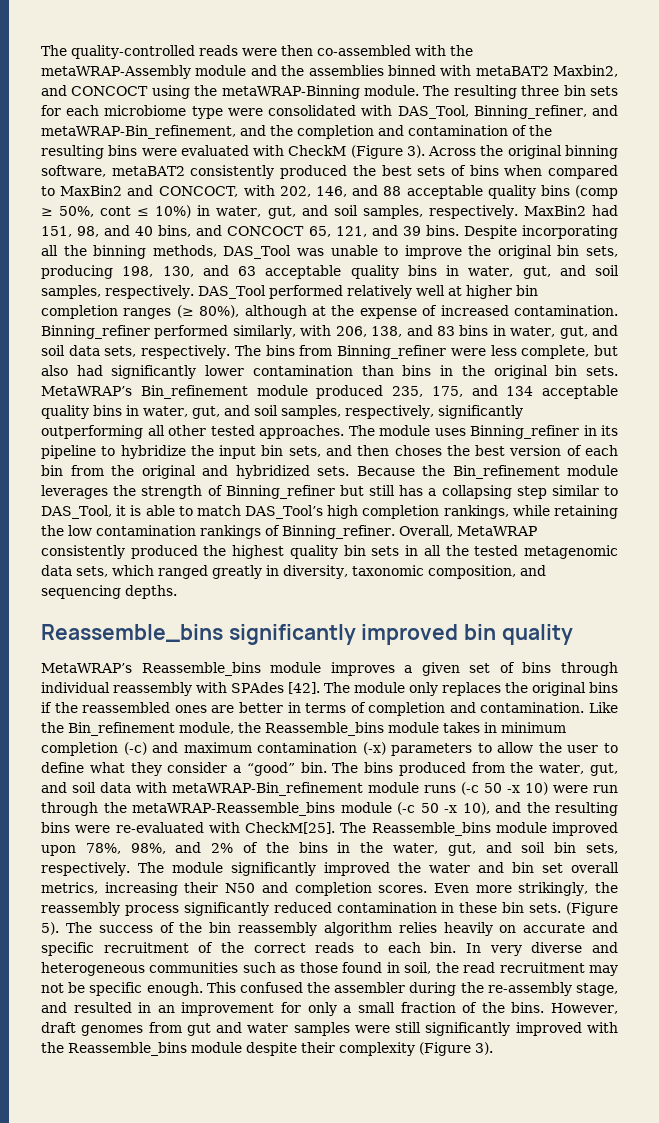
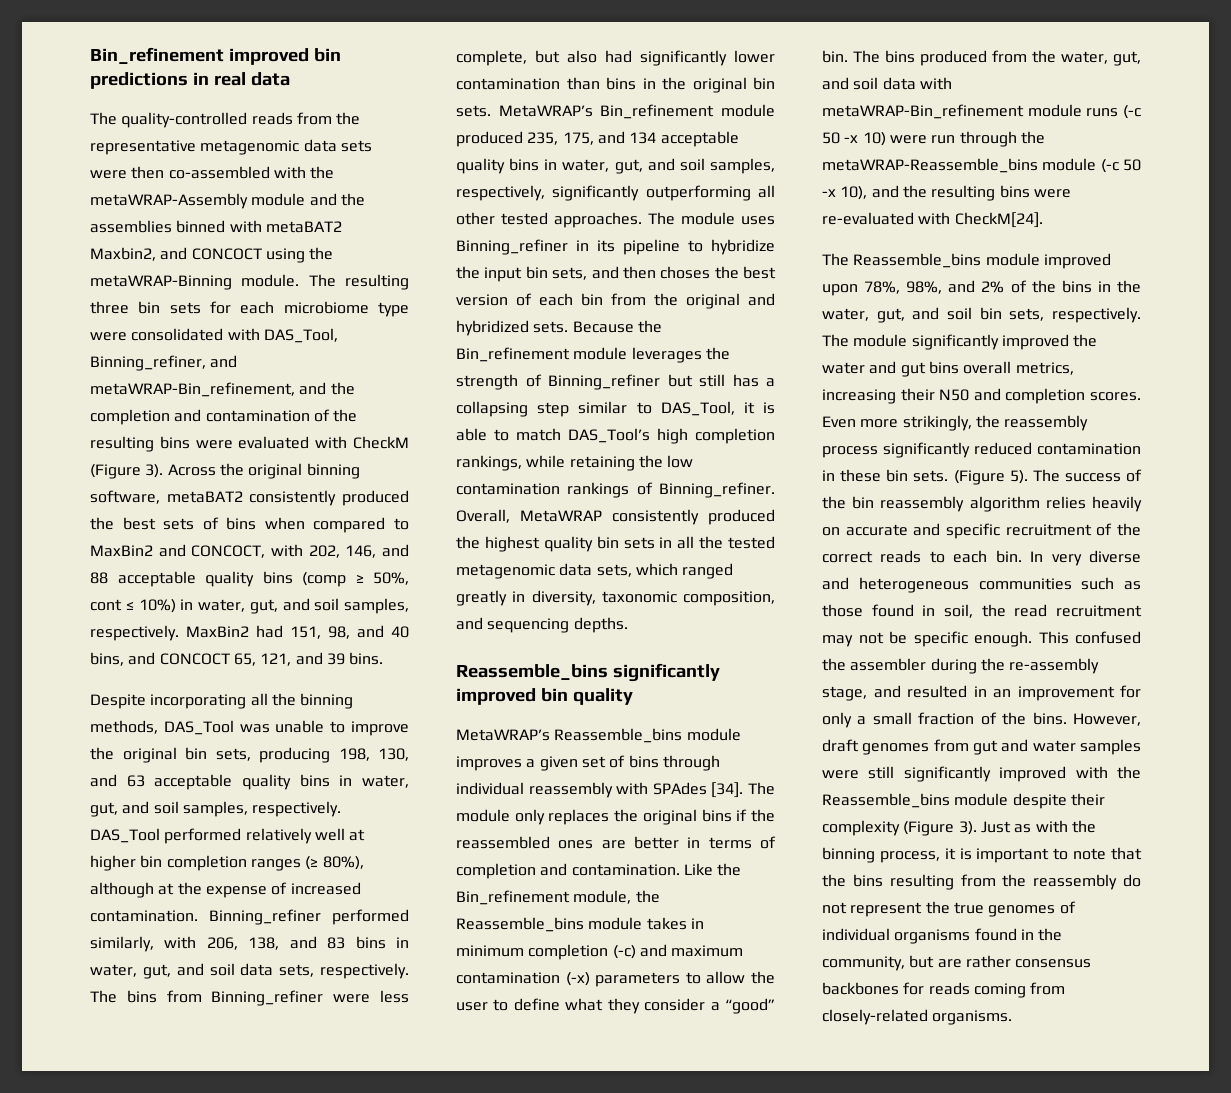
[41,45,238,59] The quality-controlled reads -> [90,47,341,65] [90,72,290,89] [90,112,361,128] [90,139,372,155] Bin_refinement improved bin predictions in real data // The quality-controlled reads from the representative metagenomic data sets
(459, 230) none -> (384, 658) //
[287,682,320,694] [42]. -> [711,782,744,798] [34].
[245,822,335,834] CheckM[25]. -> [954,212,1043,228] CheckM[24]. //
[511,862,563,873] bin set -> [900,361,959,377] gut bins
(493, 1048) none -> [980,820,1096,833] [822,847,1142,863] [822,874,1141,890] [822,901,1076,917] [822,928,1063,944] [822,955,1092,971] [822,982,1066,998] [822,1009,1013,1025] Just as with the binning process, it is important to note that the bins resulting from the reassembly do not represent the true genomes of individual organisms found in the community, but are rather consensus backbones for reads coming from closely-related organisms.

